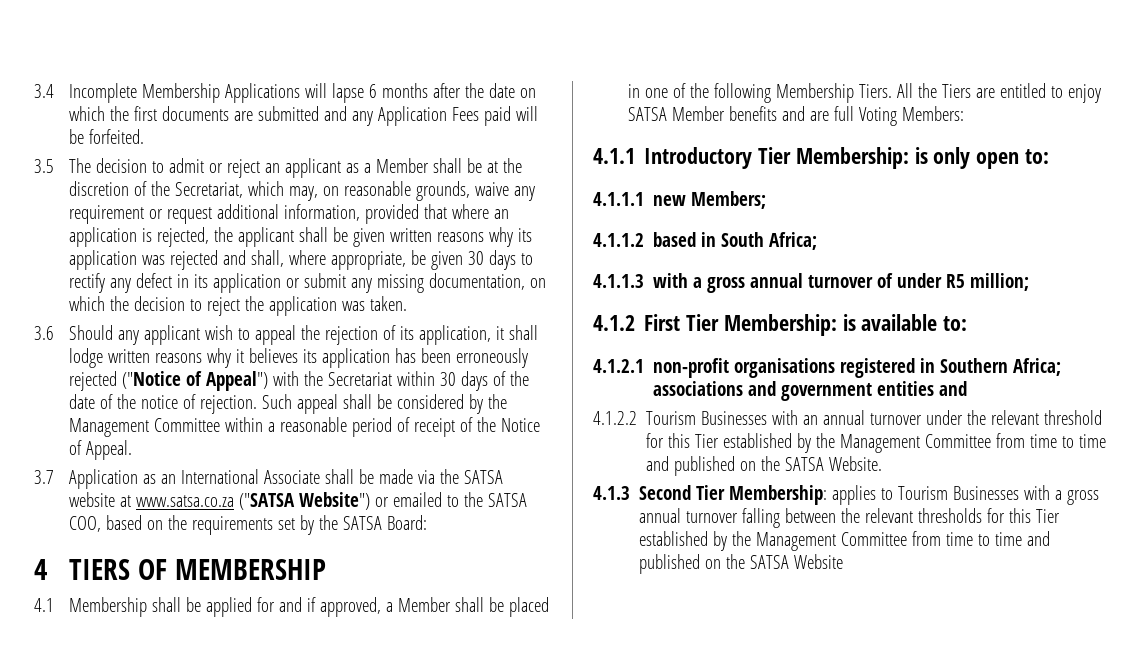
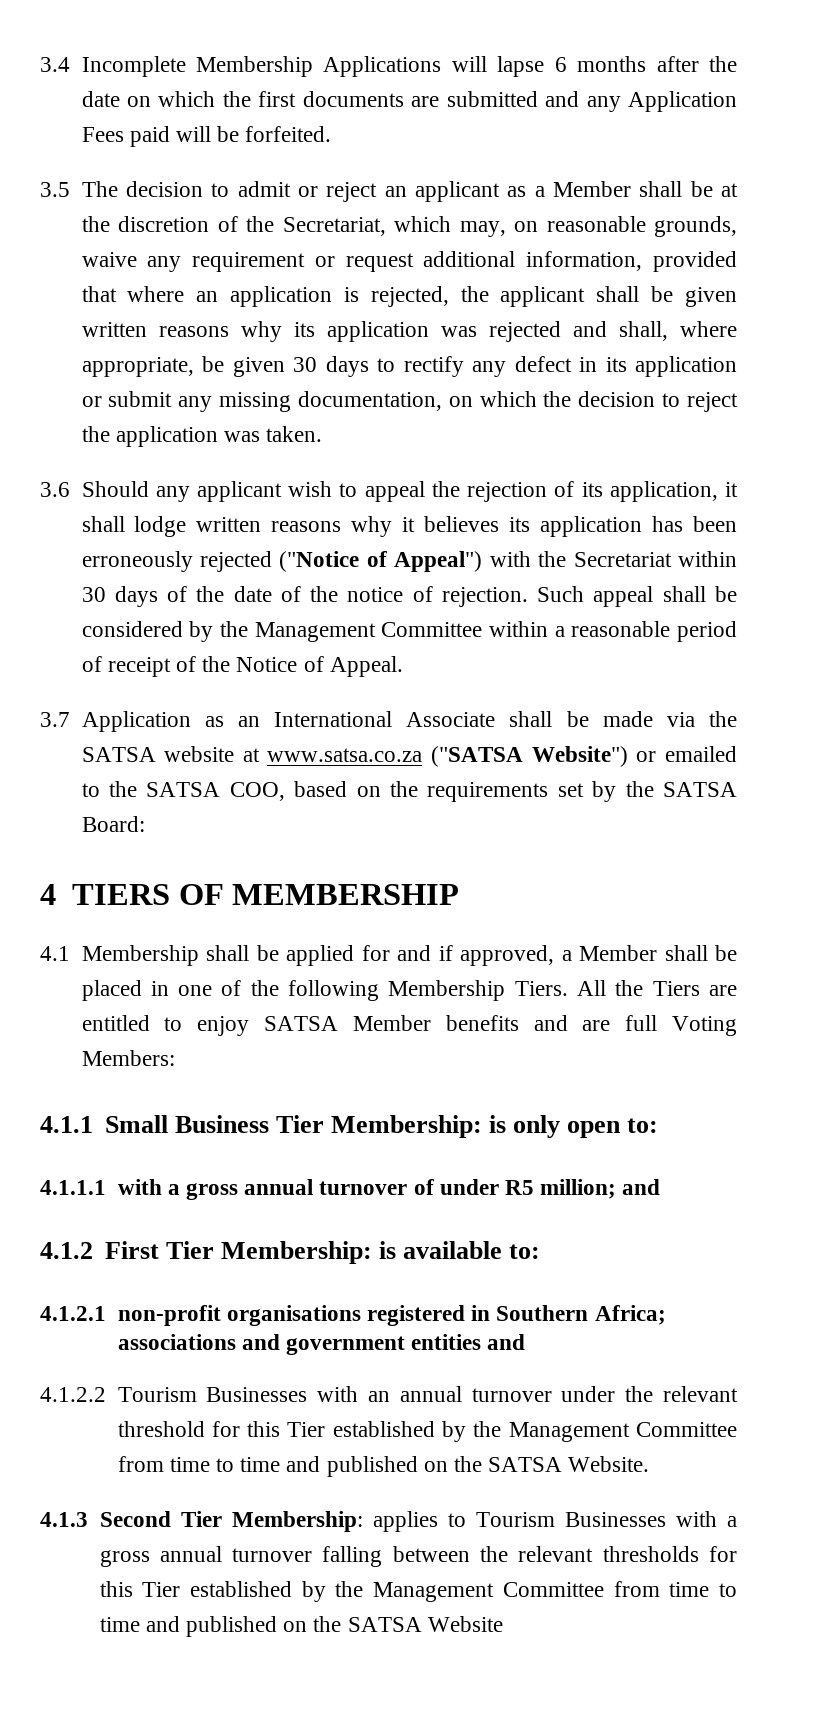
[644,147,753,169] Introductory -> [104,1115,269,1133] Small Business
[653,191,767,209] [593,232,818,250] [593,274,644,288] new Members; // 4.1.1.2 based in South Africa; // 4.1.1.3 -> (106, 1187) none
(1030, 282) none -> [622,1179,661,1195] and

